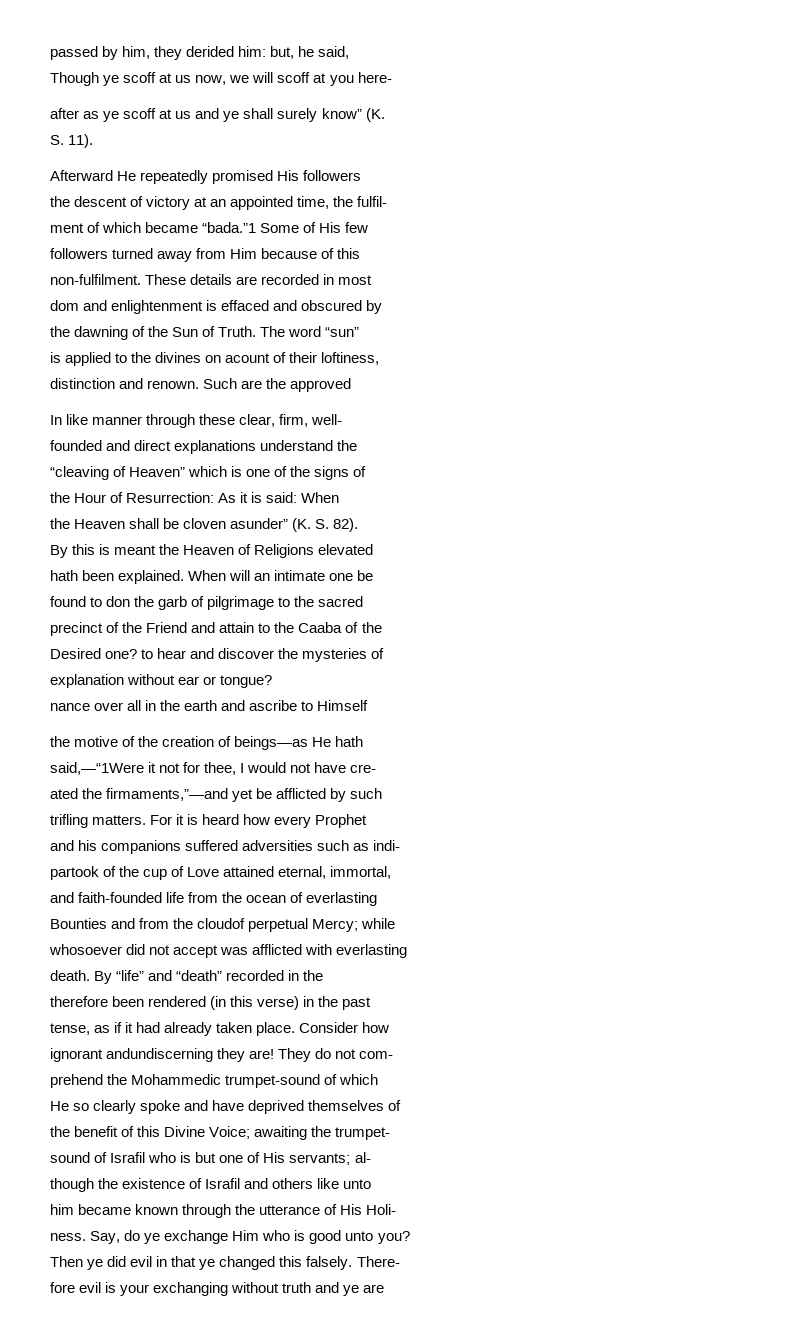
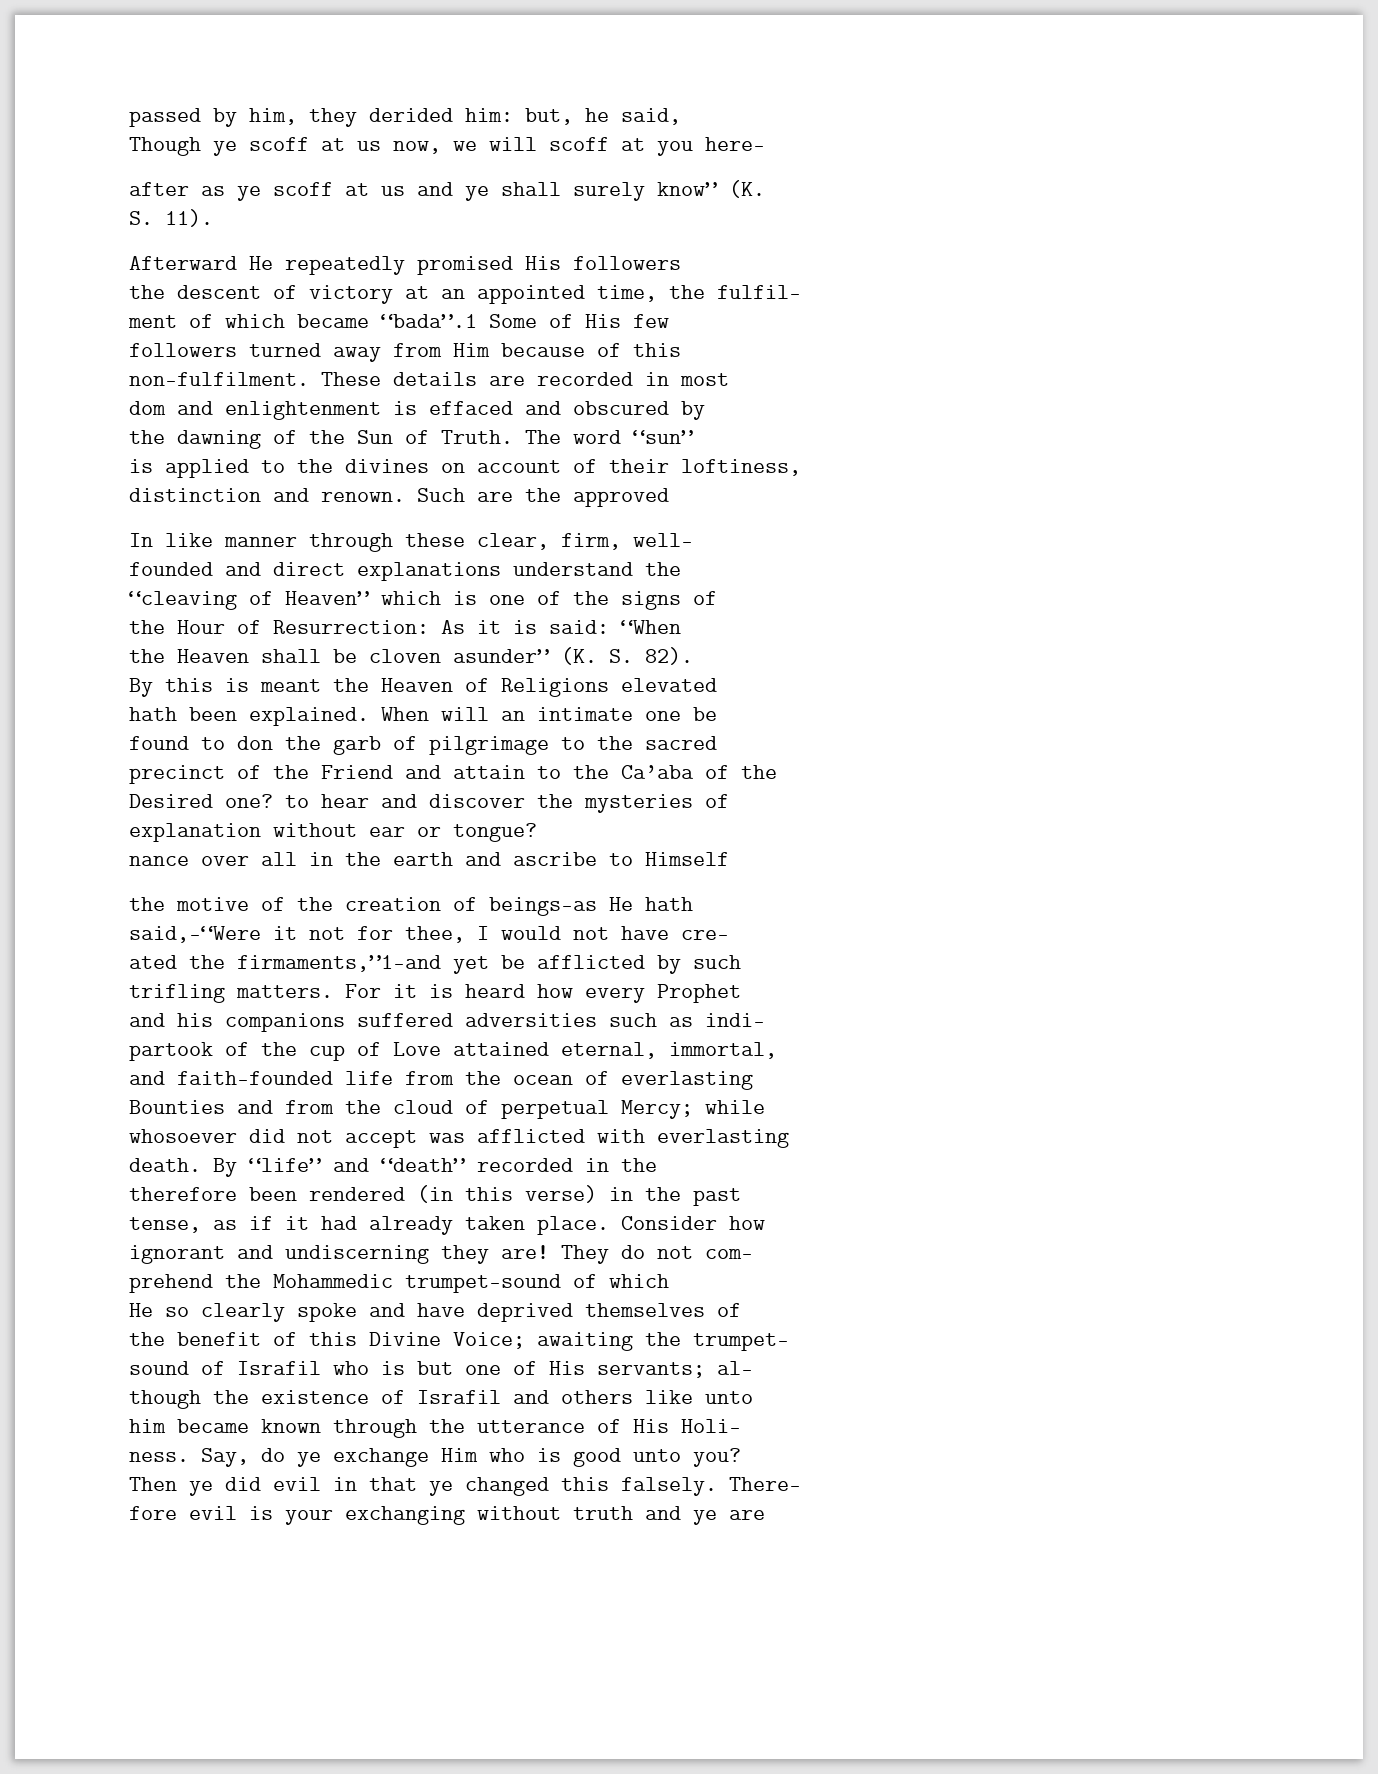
[202,222,257,233] “bada.”1 -> [381,314,477,328] “bada”.1
[225,353,271,363] acount -> [477,460,561,473] account
[301,492,340,503] When -> [621,620,681,634] “When
[298,622,343,633] Caaba -> [621,765,694,779] Ca’aba
[50,762,144,775] said,—“1Were -> [129,926,261,943] said,—“Were
[106,788,229,801] firmaments,”—and -> [237,955,441,972] firmaments,”1—and
[197,918,246,929] cloudof -> [393,1100,489,1114] cloud of
[106,1048,214,1062] andundiscerning -> [237,1245,429,1264] and undiscerning

